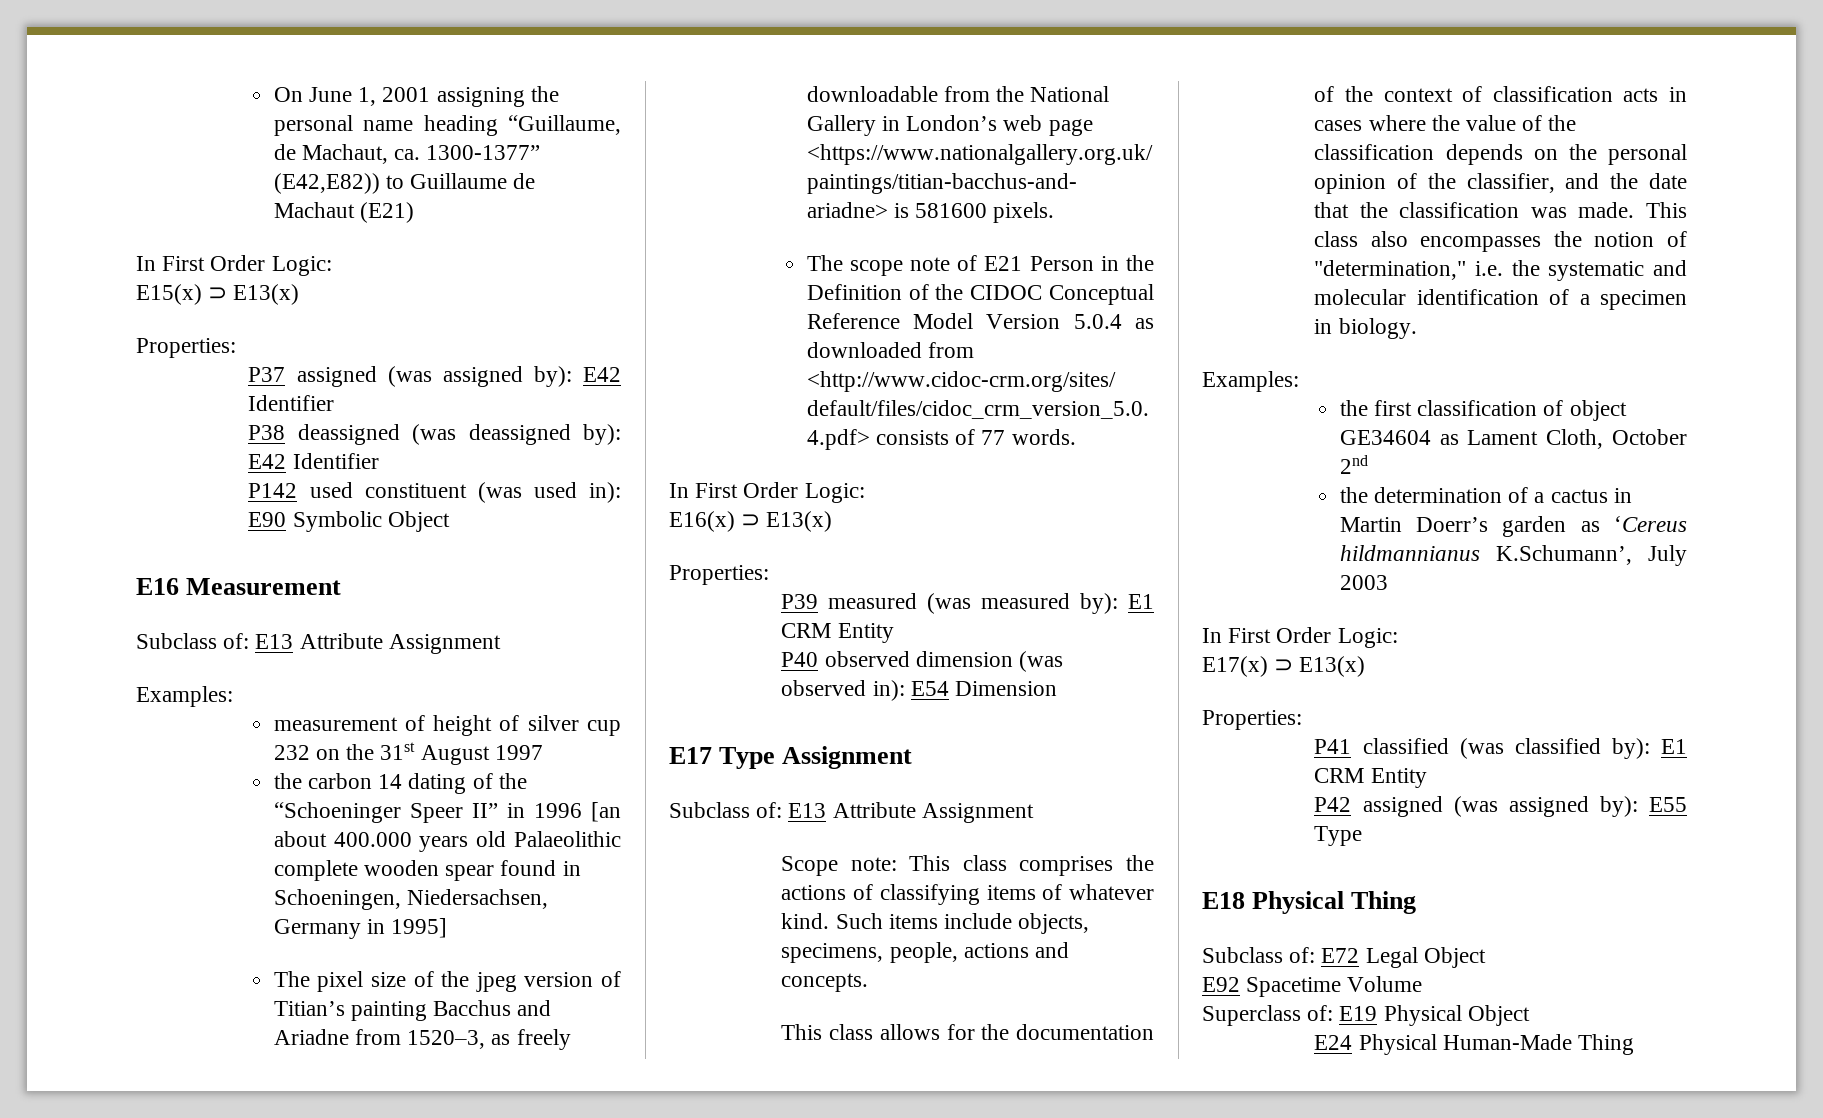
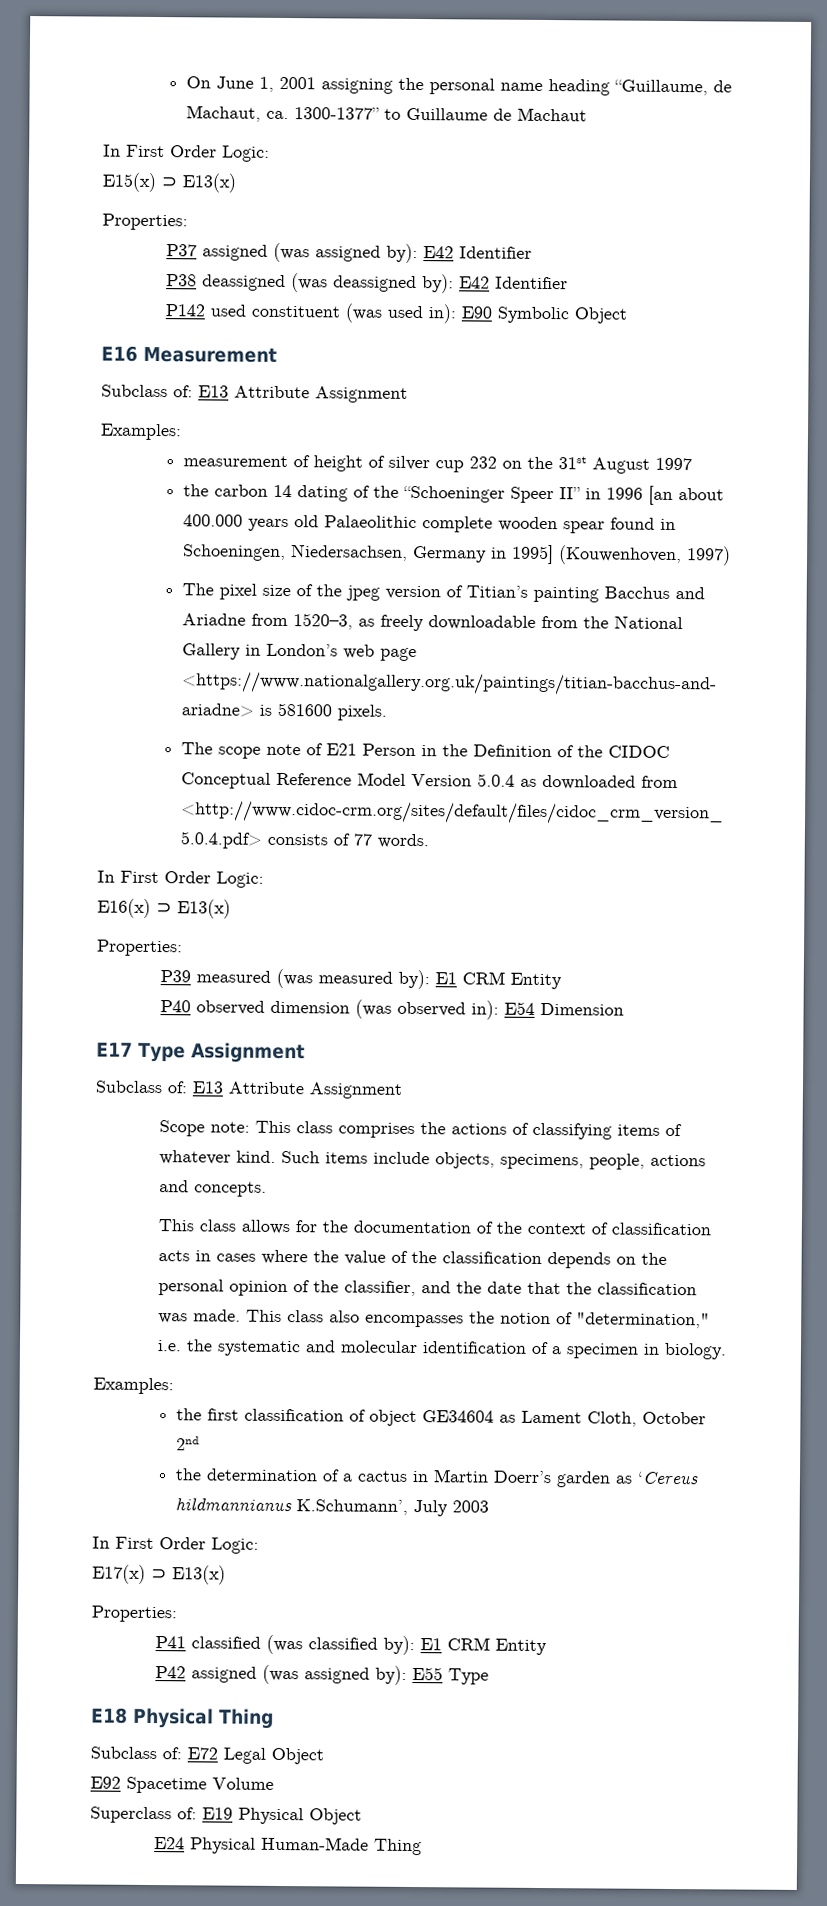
[273,173,380,194] (E42,E82)) -> (380, 113) none
[359,202,414,223] (E21) -> (587, 114) none
(448, 928) none -> [557,545,731,566] (Kouwenhoven, 1997)

